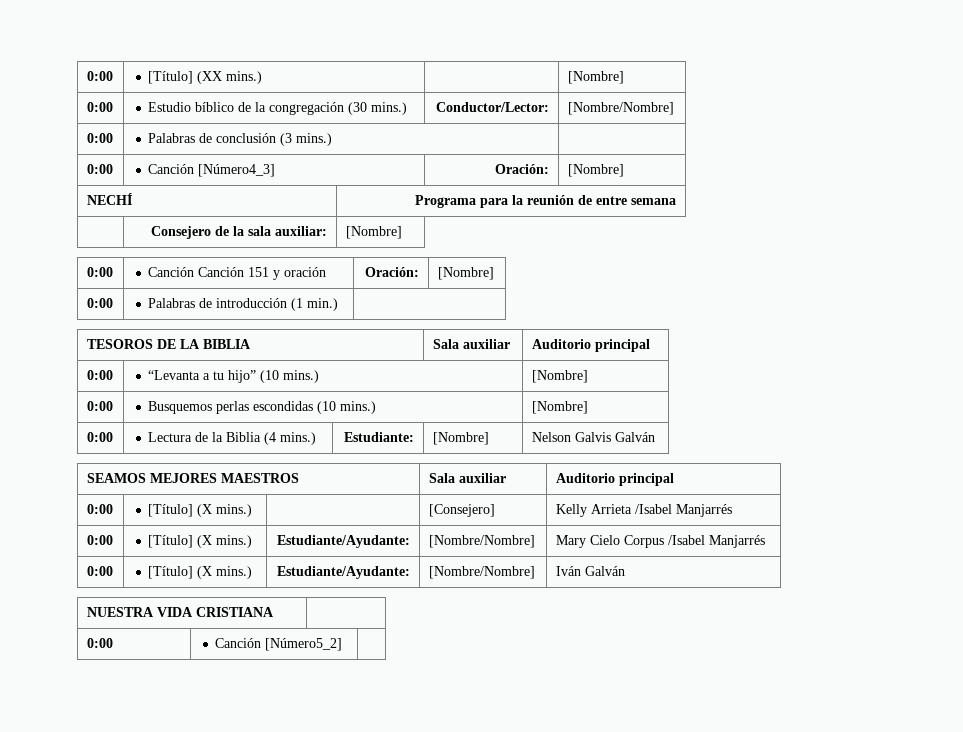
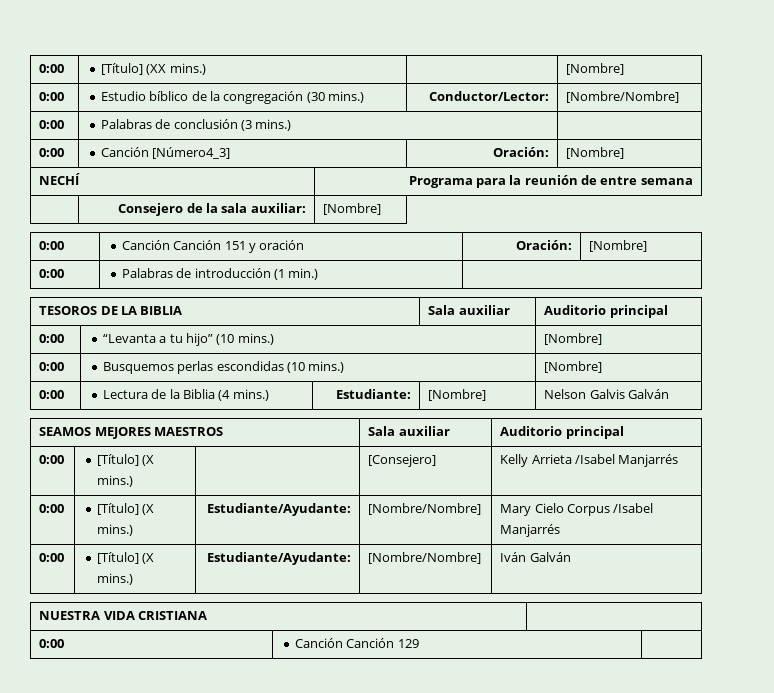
[265,638,343,651] [Número5_2] -> [346,638,419,648] Canción 129

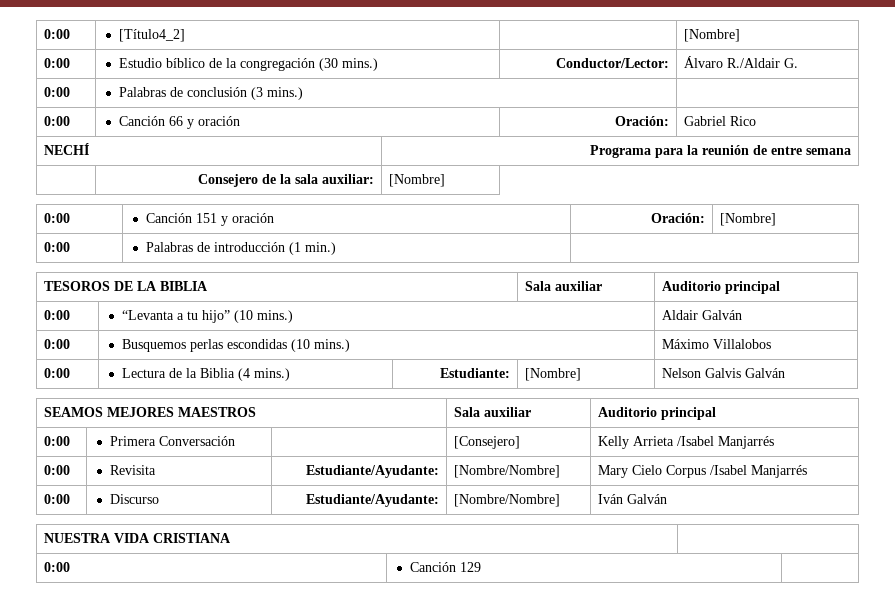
[39,64,65,73] [100,63,206,75] 0:00 | [Título] (XX mins.) -> [44,29,71,39] [118,29,185,42] 0:00 | [Título4_2]
[566,91,680,103] [Nombre/Nombre] -> [684,56,799,68] Álvaro R./Aldair G.
[152,147,231,159] [492,147,549,157] [566,147,625,159] [Número4_3] | Oración: | [Nombre] -> [168,116,240,129] [614,116,669,126] [684,116,757,126] 66 y oración | Oración: | Gabriel Rico
[173,240,222,250] Canción -> (192, 218) none
[544,333,603,345] [Nombre] -> [662,310,743,320] Aldair Galván
[544,361,603,373] [Nombre] -> [662,339,772,349] Máximo Villalobos
[96,454,155,466] [96,475,133,487] [Título] (X mins.) -> [109,436,235,446] Primera Conversación
[96,503,155,515] [96,524,133,536] [Título] (X mins.) -> [109,465,156,475] Revisita
[96,552,155,564] [96,573,133,585] [Título] (X mins.) -> [109,494,159,504] Discurso
[346,638,395,648] Canción -> (456, 567) none

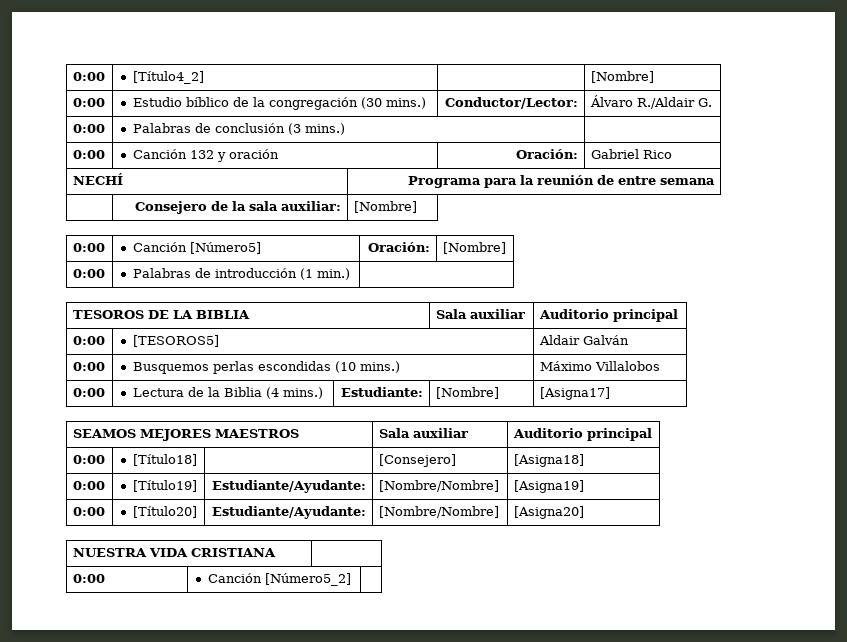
[168,116,183,126] 66 -> [189,150,214,159] 132
[195,213,274,226] 151 y oración -> [189,242,261,254] [Número5]
[121,310,293,323] “Levanta a tu hijo” (10 mins.) -> [132,335,219,347] [TESOROS5]
[662,368,786,378] Nelson Galvis Galván -> [539,387,610,400] [Asigna17]
[109,436,235,446] Primera Conversación -> [132,454,197,466] [Título18]
[598,436,775,449] [44,465,71,475] [109,465,156,475] [305,465,439,478] [454,465,561,478] [598,465,808,478] [44,494,71,504] [109,494,159,504] [305,494,439,507] [454,494,561,507] [598,494,668,504] Kelly Arrieta /Isabel Manjarrés // 0:00 | Revisita | Estudiante/Ayudante: | [Nombre/Nombre] | Mary Cielo Corpus /Isabel Manjarrés // 0:00 | Discurso | Estudiante/Ayudante: | [Nombre/Nombre] | Iván Galván -> [513,454,584,467] [72,481,105,490] [132,480,197,492] [212,480,367,493] [378,480,499,492] [513,480,584,493] [72,507,105,516] [132,506,197,518] [212,506,367,519] [378,506,499,518] [513,506,584,519] [Asigna18] // 0:00 | [Título19] | Estudiante/Ayudante: | [Nombre/Nombre] | [Asigna19] // 0:00 | [Título20] | Estudiante/Ayudante: | [Nombre/Nombre] | [Asigna20]
[459,562,481,572] 129 -> [264,573,351,586] [Número5_2]

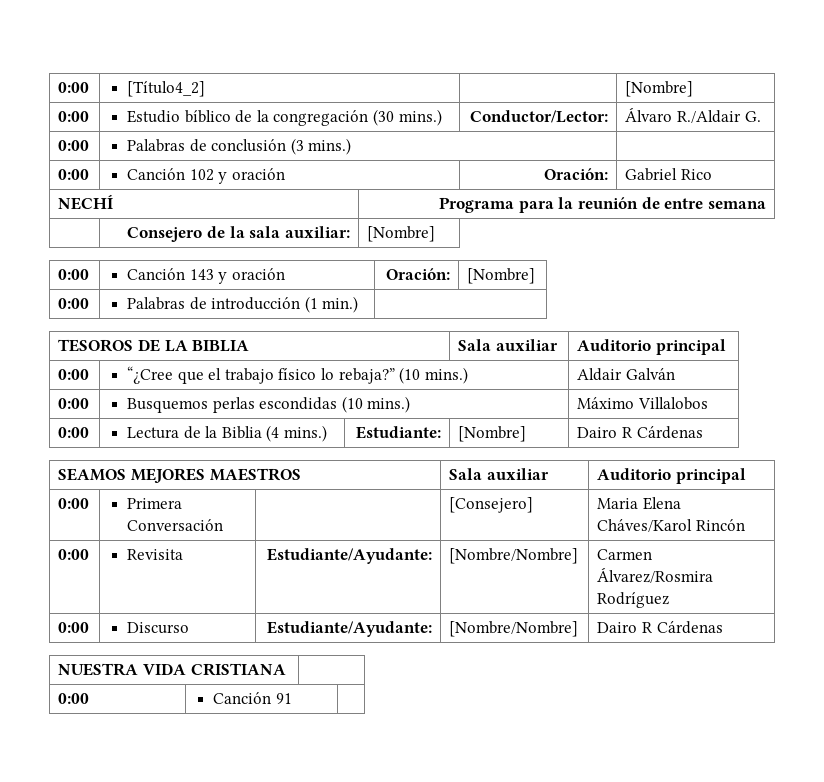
[189,150,214,159] 132 -> [189,169,214,181] 102
[189,242,261,254] [Número5] -> [189,268,285,284] 143 y oración
[132,335,219,347] [TESOROS5] -> [127,366,468,384] “¿Cree que el trabajo físico lo rebaja?” (10 mins.)
[539,387,610,400] [Asigna17] -> [577,426,703,439] Dairo R Cárdenas
[132,454,197,466] [Título18] -> [127,498,183,509] [127,519,224,531] Primera Conversación
[513,454,584,467] [72,481,105,490] [132,480,197,492] [212,480,367,493] [378,480,499,492] [513,480,584,493] [72,507,105,516] [132,506,197,518] [212,506,367,519] [378,506,499,518] [513,506,584,519] [Asigna18] // 0:00 | [Título19] | Estudiante/Ayudante: | [Nombre/Nombre] | [Asigna19] // 0:00 | [Título20] | Estudiante/Ayudante: | [Nombre/Nombre] | [Asigna20] -> [597,497,681,510] [597,519,745,532] [58,549,90,560] [127,549,184,560] [266,548,432,564] [449,548,579,564] [597,549,653,560] [597,567,714,583] [597,592,670,608] [58,622,90,633] [127,622,190,634] [266,621,432,637] [449,621,579,637] [597,621,723,634] Maria Elena Cháves/Karol Rincón // 0:00 | Revisita | Estudiante/Ayudante: | [Nombre/Nombre] | Carmen Álvarez/Rosmira Rodríguez // 0:00 | Discurso | Estudiante/Ayudante: | [Nombre/Nombre] | Dairo R Cárdenas
[264,573,351,586] [Número5_2] -> [275,693,292,704] 91

